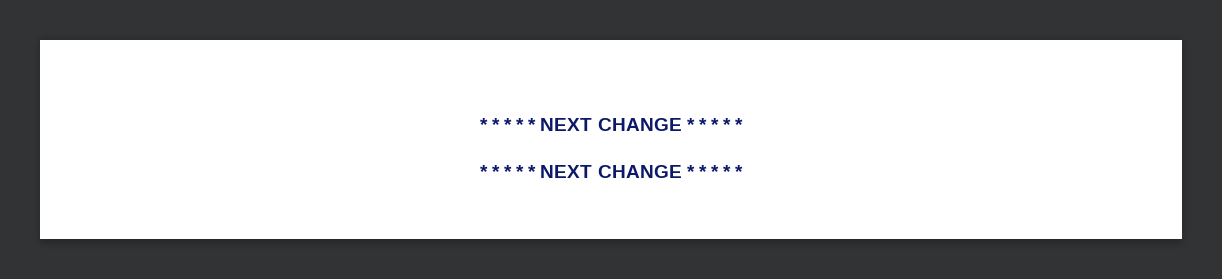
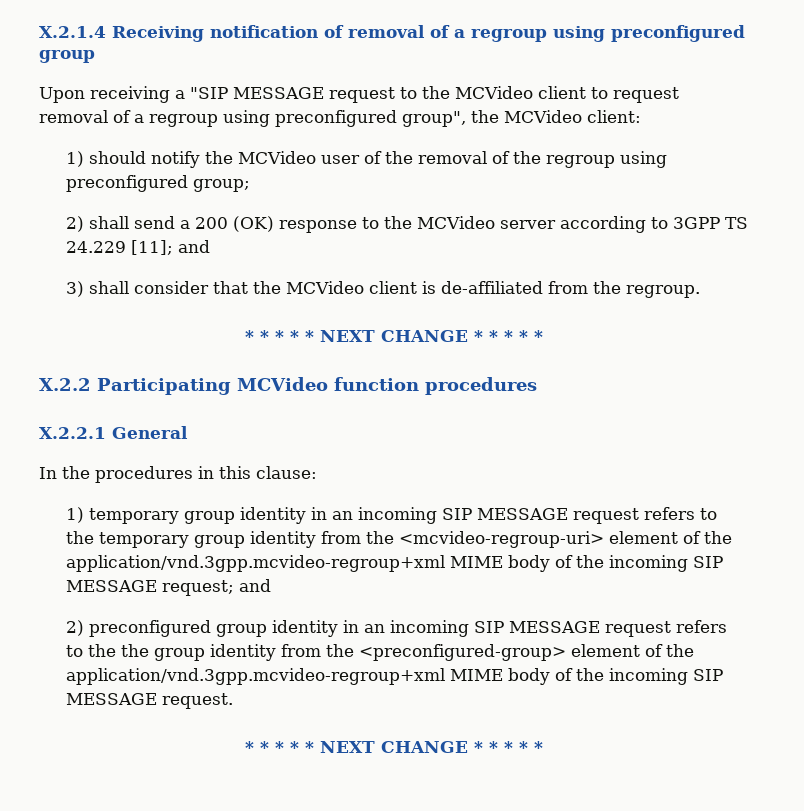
(479, 124) none -> [39,25,745,42] [39,50,95,63] [39,86,679,103] [39,110,641,127] [65,151,667,168] [65,175,250,192] [65,216,748,233] [65,240,210,255] [65,281,700,298] X.2.1.4 Receiving notification of removal of a regroup using preconfigured group // Upon receiving a "SIP MESSAGE request to the MCVideo client to request removal of a regroup using preconfigured group", the MCVideo client: // 1) should notify the MCVideo user of the removal of the regroup using preconfigured group; // 2) shall send a 200 (OK) response to the MCVideo server according to 3GPP TS 24.229 [11]; and // 3) shall consider that the MCVideo client is de-affiliated from the regroup. //
(744, 124) none -> [39,377,537,395] [39,426,188,439] [39,466,317,483] [65,507,717,524] [65,531,732,548] [65,555,723,572] [65,579,271,596] [65,620,727,637] [65,644,694,661] [65,668,723,685] [65,693,233,709] // X.2.2 Participating MCVideo function procedures // X.2.2.1 General // In the procedures in this clause: // 1) temporary group identity in an incoming SIP MESSAGE request refers to the temporary group identity from the <mcvideo-regroup-uri> element of the application/vnd.3gpp.mcvideo-regroup+xml MIME body of the incoming SIP MESSAGE request; and // 2) preconfigured group identity in an incoming SIP MESSAGE request refers to the the group identity from the <preconfigured-group> element of the application/vnd.3gpp.mcvideo-regroup+xml MIME body of the incoming SIP MESSAGE request.

